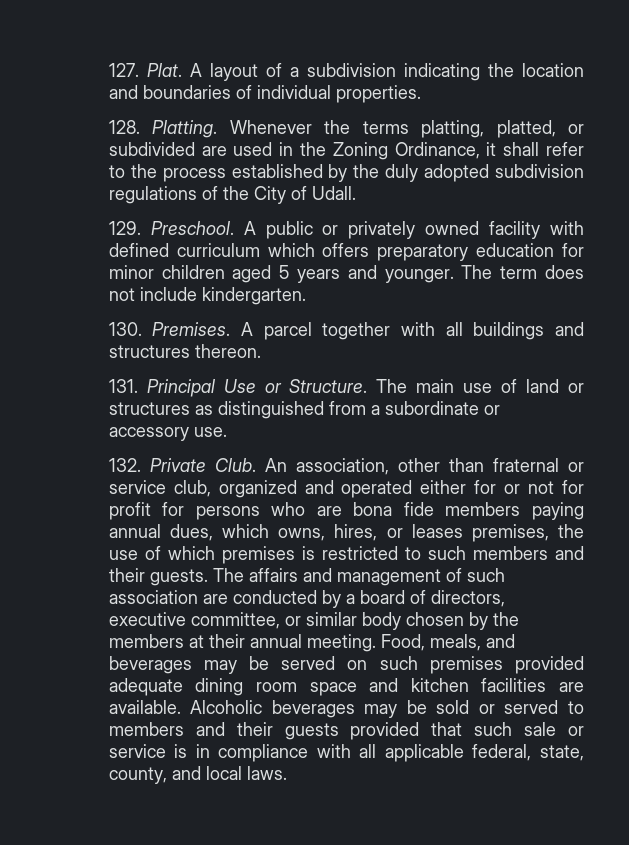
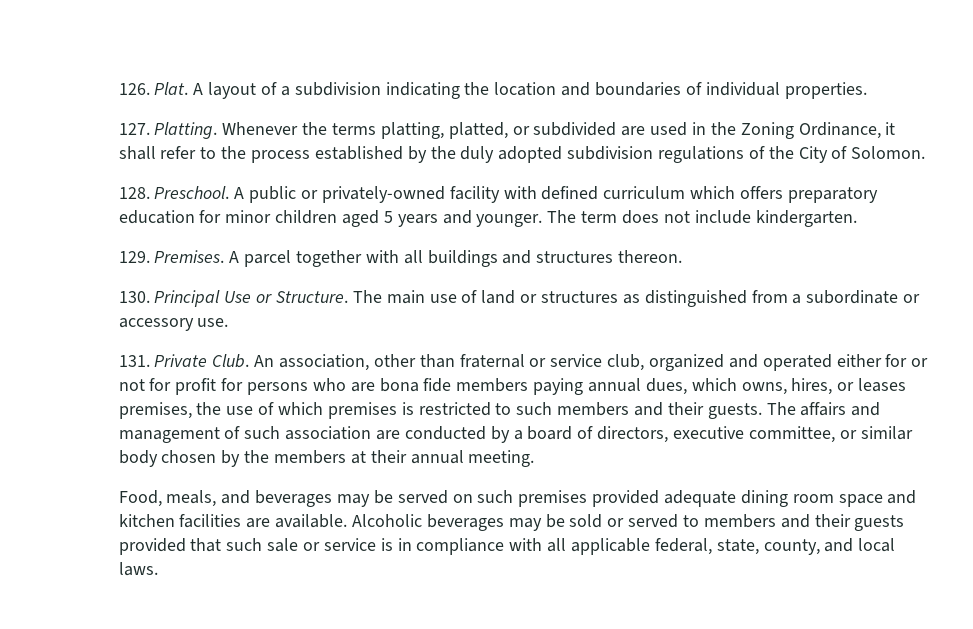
[108,63,139,77] 127. -> [118,83,150,95] 126.
[108,120,140,134] 128. -> [118,123,150,135] 127.
[311,186,356,200] [108,221,141,235] Udall. // 129. -> [851,146,926,159] [118,187,150,199] Solomon. // 128.
[348,221,480,239] privately owned -> [321,186,445,203] privately-owned
[108,322,142,336] 130. -> [118,251,150,263] 129.
[108,379,138,393] 131. -> [118,291,150,303] 130.
[108,458,141,472] 132. -> [118,355,150,367] 131.
(376, 643) none -> (535, 458) //

